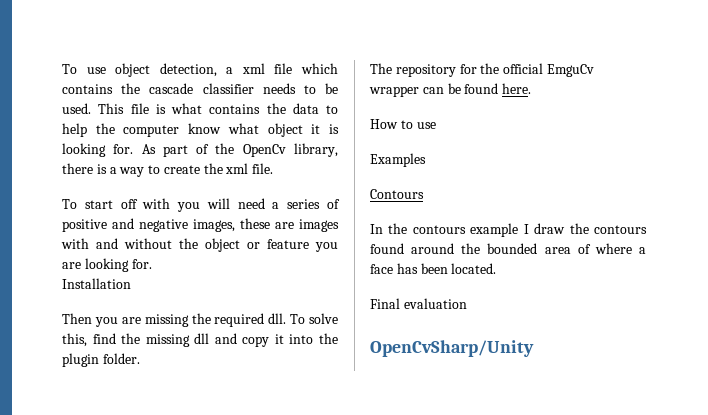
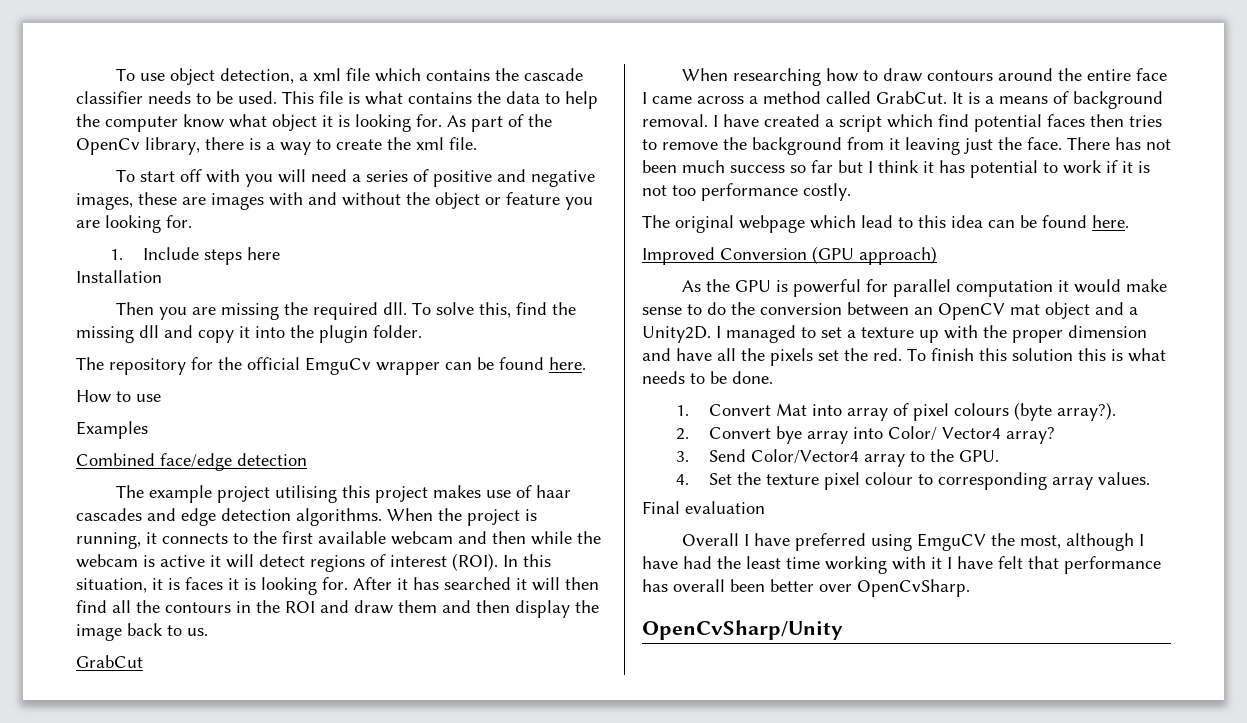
(152, 264) none -> [109,247,281,265] // 1. Include steps here
[370,189,424,199] [370,223,647,237] [370,243,646,254] [370,263,497,274] [370,298,467,309] Contours // In the contours example I draw the contours found around the bounded area of where a face has been located. // Final evaluation -> [76,453,307,471] [115,485,571,503] [76,508,537,526] [76,531,601,549] [76,553,551,572] [76,577,599,595] [76,600,599,618] [76,623,208,641] [76,655,143,668] [681,68,1167,86] [642,91,1163,109] [642,114,1162,132] [642,137,1171,155] [642,160,1150,178] [642,183,851,201] [642,215,1129,233] [642,246,937,265] [681,279,1167,297] [642,302,1138,320] [642,325,1147,343] [642,348,1166,366] [642,371,773,384] [675,402,1117,421] [675,426,1056,444] [675,449,1000,467] [675,472,1151,490] [642,501,765,514] [681,533,1144,551] [642,556,1161,574] [642,579,970,597] Combined face/edge detection // The example project utilising this project makes use of haar cascades and edge detection algorithms. When the project is running, it connects to the first available webcam and then while the webcam is active it will detect regions of interest (ROI). In this situation, it is faces it is looking for. After it has searched it will then find all the contours in the ROI and draw them and then display the image back to us. // GrabCut // When researching how to draw contours around the entire face I came across a method called GrabCut. It is a means of background removal. I have created a script which find potential faces then tries to remove the background from it leaving just the face. There has not been much success so far but I think it has potential to work if it is not too performance costly. // The original webpage which lead to this idea can be found here. // Improved Conversion (GPU approach) // As the GPU is powerful for parallel computation it would make sense to do the conversion between an OpenCV mat object and a Unity2D. I managed to set a texture up with the proper dimension and have all the pixels set the red. To finish this solution this is what needs to be done. // 1. Convert Mat into array of pixel colours (byte array?). // 2. Convert bye array into Color/ Vector4 array? // 3. Send Color/Vector4 array to the GPU. // 4. Set the texture pixel colour to corresponding array values. // Final evaluation // Overall I have preferred using EmguCV the most, although I have had the least time working with it I have felt that performance has overall been better over OpenCvSharp.

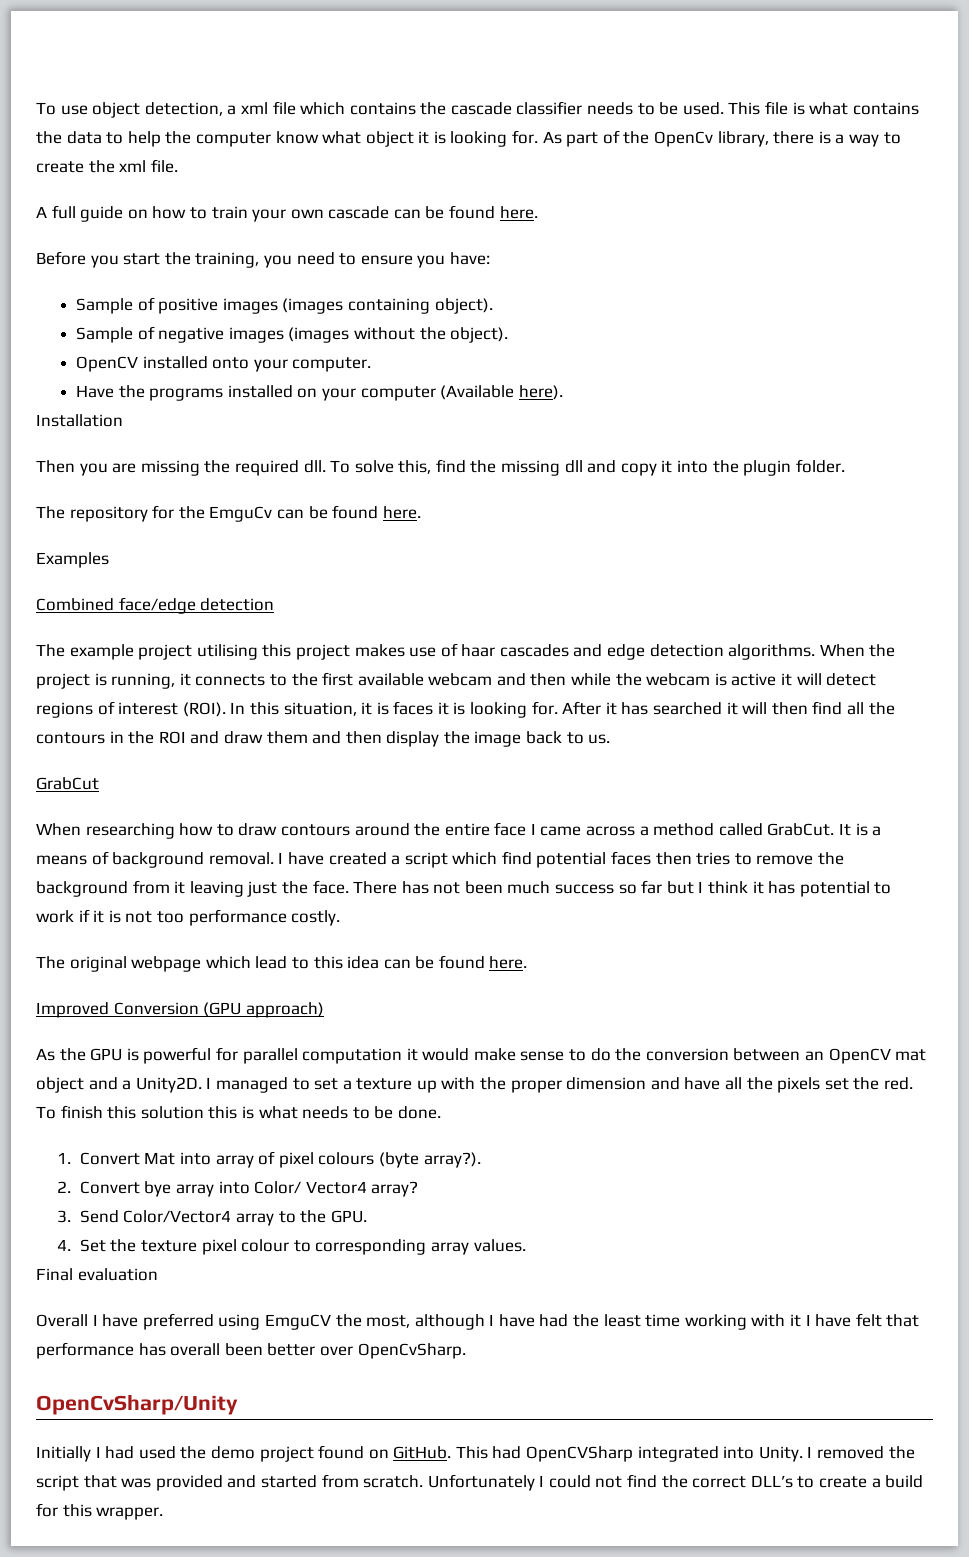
[115,169,595,187] [76,192,593,210] [76,215,192,233] [109,247,281,265] To start off with you will need a series of positive and negative images, these are images with and without the object or feature you are looking for. // 1. Include steps here -> [36,205,538,222] [36,251,490,268] [76,297,493,314] [76,326,509,343] [76,356,372,372] [76,385,563,401] A full guide on how to train your own cascade can be found here. // Before you start the training, you need to ensure you have: // Sample of positive images (images containing object). // Sample of negative images (images without the object). // OpenCV installed onto your computer. // Have the programs installed on your computer (Available here).
[247,357,586,375] [76,390,161,403] official EmguCv wrapper can be found here. // How to use -> [209,505,421,522] EmguCv can be found here.
(843, 630) none -> [36,1445,915,1462] [36,1474,924,1491] [36,1503,164,1520] // Initially I had used the demo project found on GitHub. This had OpenCVSharp integrated into Unity. I removed the script that was provided and started from scratch. Unfortunately I could not find the correct DLL’s to create a build for this wrapper.

